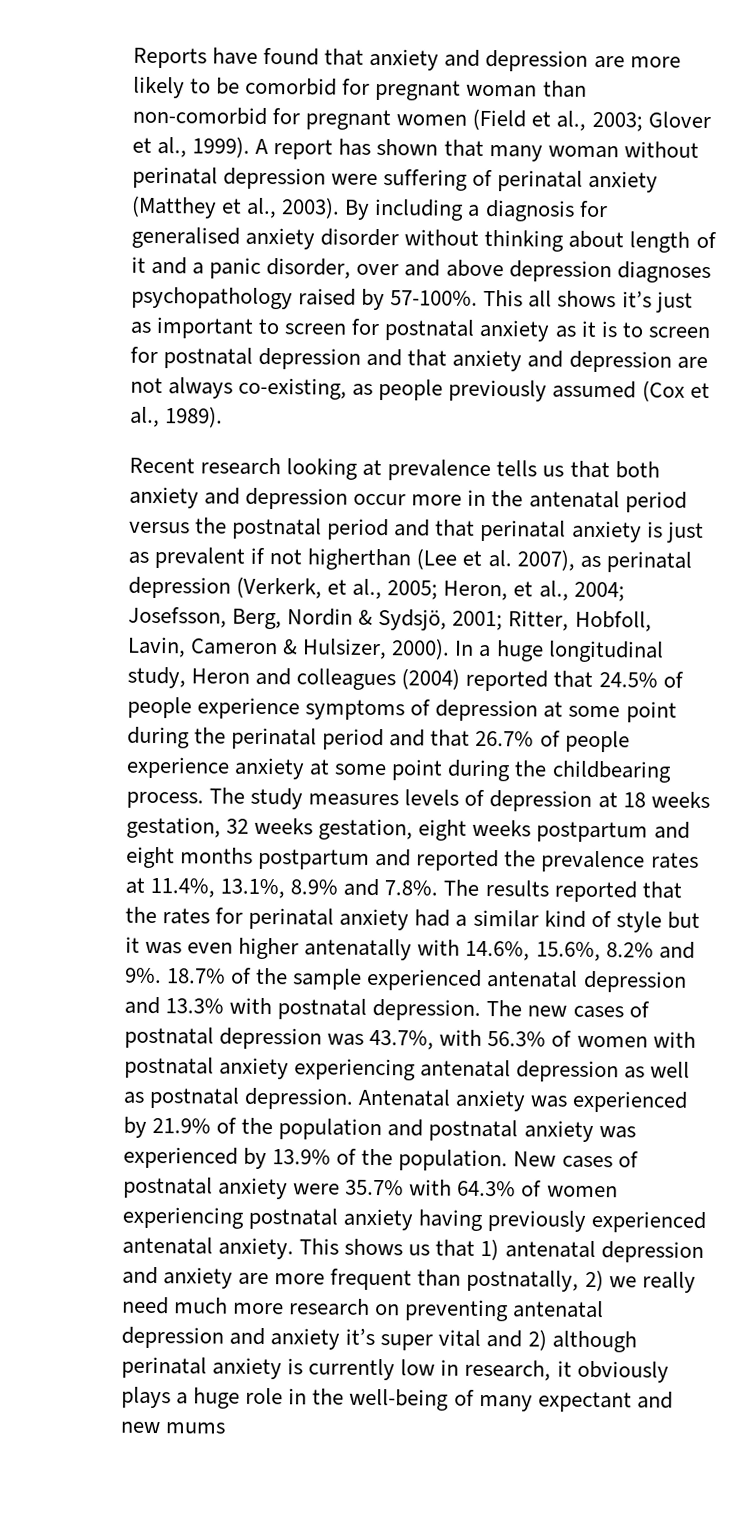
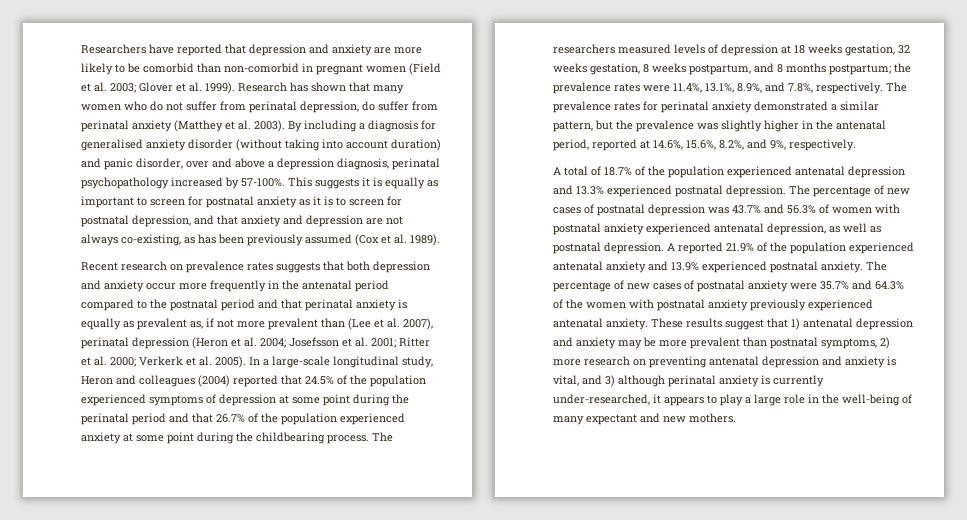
[133,47,589,72] Reports have found that anxiety and depression -> [81,44,372,56] Researchers have reported that depression and anxiety
[342,78,538,101] for pregnant woman -> (194, 68) none
[272,108,301,125] for -> [302,63,313,72] in
[556,110,587,131] al., -> [94,82,107,92] al.
[157,136,699,162] [132,166,494,191] al., 1999). A report has shown that many woman without perinatal depression were suffering of -> [189,82,404,94] [81,101,438,113] al. 1999). Research has shown that many women who do not suffer from perinatal depression, do suffer from
[246,197,278,219] al., -> [238,120,251,130] al.
[404,229,717,253] [131,256,205,275] without thinking about length of it and a -> [236,139,441,151] [81,158,101,168] (without taking into account duration) and
[508,260,711,284] [131,286,693,313] depression diagnoses psychopathology raised by 57-100%. This all shows it’s just -> [268,158,440,170] [81,177,425,189] a depression diagnosis, perinatal psychopathology increased by 57-100%. This suggests it is equally
[258,347,362,370] depression -> [132,215,191,227] depression,
[378,379,444,401] people -> [198,234,244,244] has been
[130,406,160,428] al., -> [394,234,407,244] al.
[286,458,660,482] [129,486,349,510] looking at prevalence tells us that both anxiety and depression -> [170,261,430,273] [81,280,144,292] on prevalence rates suggests that both depression and anxiety
(463, 500) none -> [210,280,266,292] frequently
[129,521,190,534] versus -> [81,299,147,311] compared to
[666,521,704,543] just -> [81,318,121,330] equally
(246, 557) none -> [190,321,203,329] as,
[307,548,412,571] higherthan -> [237,318,345,330] more prevalent than
[579,551,692,573] [128,576,625,602] [128,606,652,632] [127,636,451,660] as perinatal depression (Verkerk, et al., 2005; Heron, et al., 2004; Josefsson, Berg, Nordin & Sydsjö, 2001; Ritter, Hobfoll, Lavin, Cameron & Hulsizer, 2000). -> [81,337,430,349] [81,356,246,368] perinatal depression (Heron et al. 2004; Josefsson et al. 2001; Ritter et al. 2000; Verkerk et al. 2005).
[495,640,544,662] huge -> [272,356,330,368] large-scale
[127,696,301,720] people experience -> [350,375,426,387] [81,394,146,406] the population experienced
[564,730,630,753] [126,756,230,779] people experience -> [261,413,405,425] the population experienced
[250,787,400,810] study measures -> [553,44,671,54] researchers measured
[418,819,690,843] [126,846,500,872] eight weeks postpartum and eight months postpartum and reported -> [643,63,891,75] 8 weeks postpartum, and 8 months postpartum;
[125,877,145,894] at -> [643,85,670,92] were
[290,878,682,903] [125,906,157,924] 8.9% and 7.8%. The results reported that the -> [737,82,907,94] [553,101,611,113] 8.9%, and 7.8%, respectively. The prevalence
[414,909,451,927] had -> [754,101,828,111] demonstrated
[543,910,700,933] [125,936,695,962] [125,967,162,984] kind of style but it was even higher antenatally with 14.6%, 15.6%, 8.2% and 9%. -> [553,120,886,132] [553,139,856,151] [553,166,601,176] pattern, but the prevalence was slightly higher in the antenatal period, reported at 14.6%, 15.6%, 8.2%, and 9%, respectively. // A total of
[292,968,363,990] sample -> [668,166,724,178] population
[229,997,273,1015] with -> [607,185,672,197] experienced
(523, 1008) none -> [813,185,884,197] percentage of
[369,1029,483,1050] 43.7%, with -> [732,204,784,214] 43.7% and
[294,1058,620,1083] experiencing antenatal depression -> [646,223,826,235] experienced antenatal depression,
[358,1088,689,1113] [123,1116,636,1142] [123,1146,557,1172] Antenatal anxiety was experienced by 21.9% of the population and postnatal anxiety was experienced by 13.9% of the population. New -> [667,242,914,254] [553,261,887,273] [553,280,650,292] A reported 21.9% of the population experienced antenatal anxiety and 13.9% experienced postnatal anxiety. The percentage of new
[409,1179,453,1196] with -> [852,280,872,290] and
[546,1185,618,1198] [122,1206,484,1232] women experiencing postnatal anxiety having -> [566,299,748,311] the women with postnatal anxiety
[299,1238,431,1256] This shows us -> [651,318,764,330] These results suggest
[238,1268,696,1293] [122,1296,229,1315] are more frequent than postnatally, 2) we really need much -> [618,337,890,349] may be more prevalent than postnatal symptoms, 2)
[345,1328,547,1351] it’s super vital and 2) -> [887,356,896,366] [553,375,615,387] is vital, and 3)
[400,1359,669,1383] [121,1386,241,1409] low in research, it obviously plays a huge -> [553,394,781,406] under-researched, it appears to play a large
[165,1422,227,1434] mums -> [689,413,736,423] mothers.

